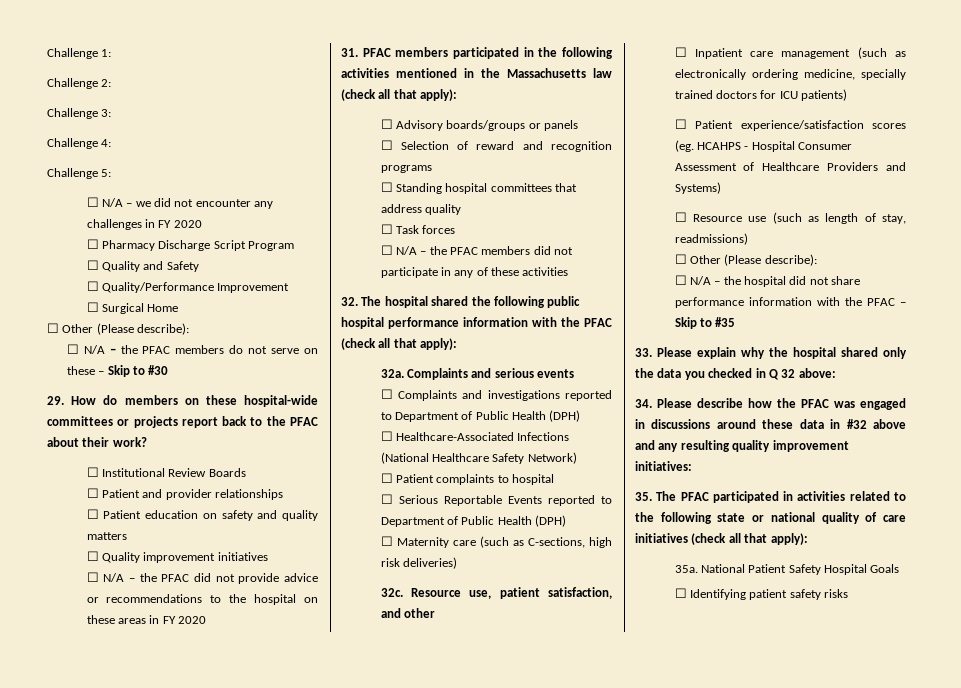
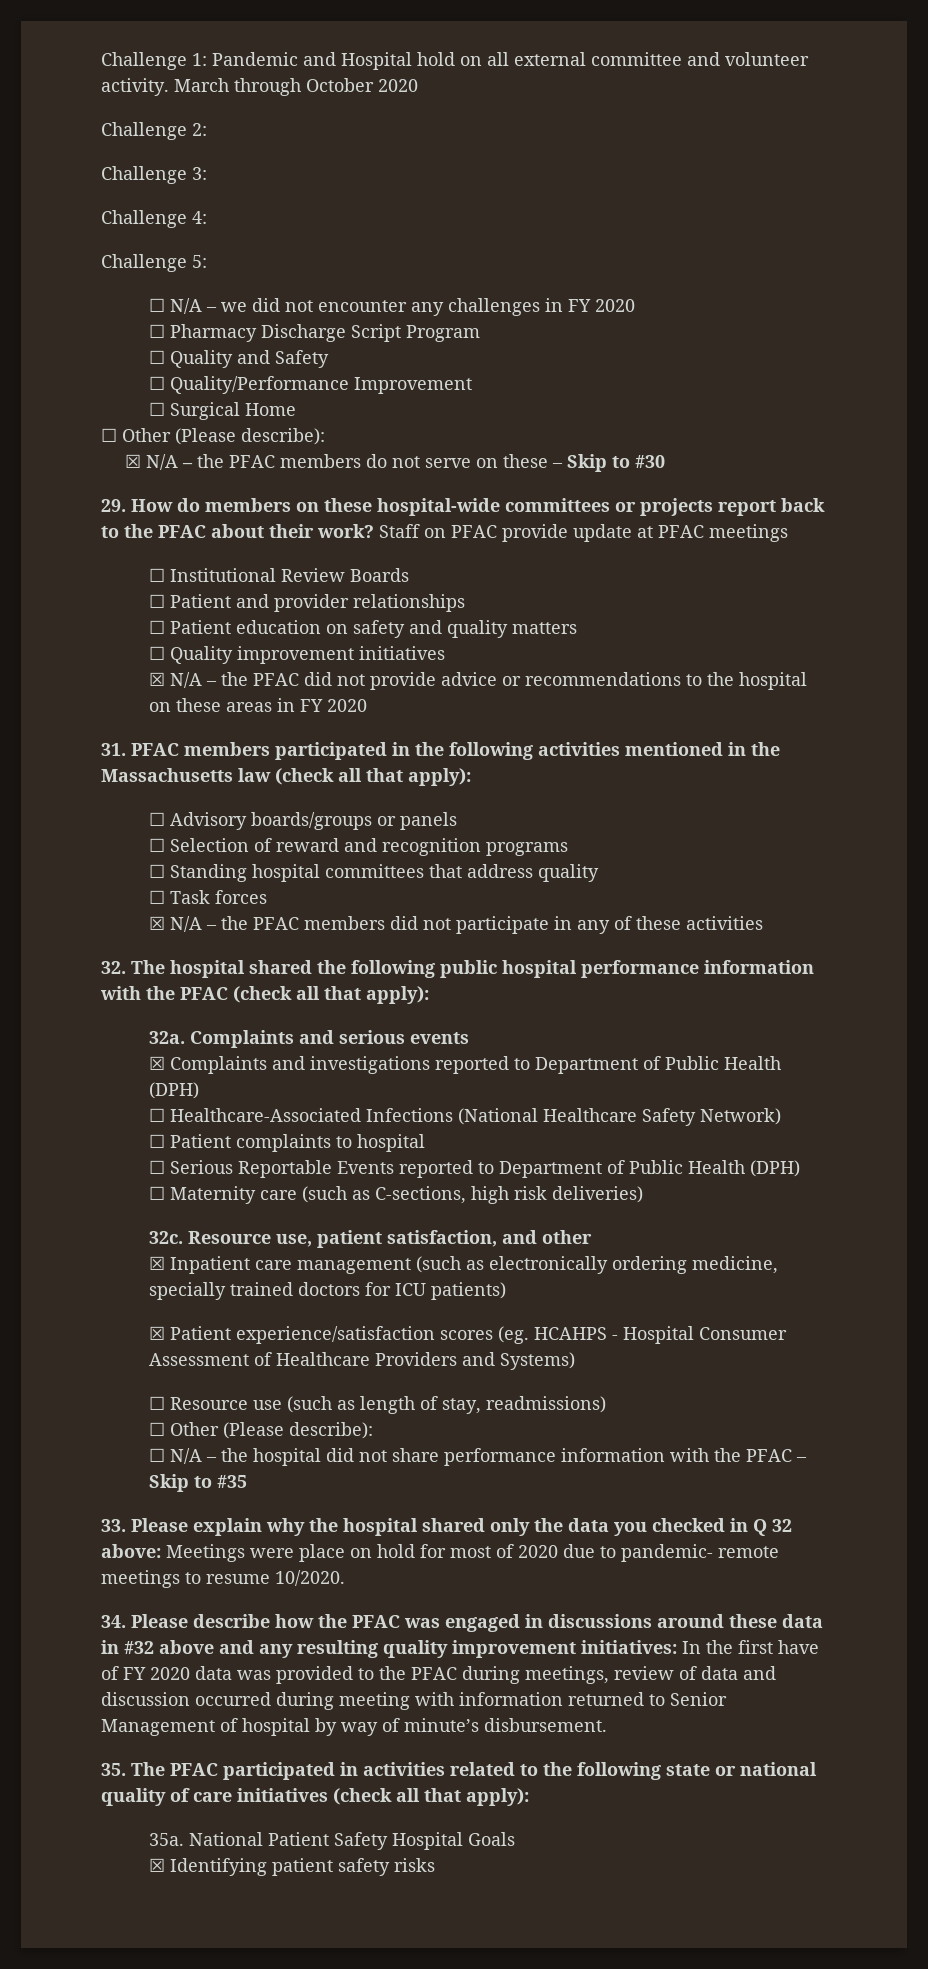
(112, 53) none -> [212,52,809,70] [101,78,418,96] Pandemic and Hospital hold on all external committee and volunteer activity. March through October 2020
[66,344,79,354] ☐ -> [125,454,142,468] ☒
(147, 442) none -> [379,524,788,542] Staff on PFAC provide update at PFAC meetings
[86,572,99,582] ☐ -> [149,672,166,686] ☒
[380,245,393,255] ☐ -> [149,916,166,930] ☒
[380,389,393,399] ☐ -> [149,1056,166,1070] ☒
[674,47,687,57] ☐ -> [149,1256,166,1270] ☒
[674,119,687,129] ☐ -> [149,1326,166,1340] ☒
(836, 373) none -> [166,1544,779,1562] [101,1570,345,1588] Meetings were place on hold for most of 2020 due to pandemic- remote meetings to resume 10/2020.
(692, 466) none -> [682,1640,819,1654] [101,1666,776,1684] [101,1692,727,1710] [101,1718,607,1736] In the first have of FY 2020 data was provided to the PFAC during meetings, review of data and discussion occurred during meeting with information returned to Senior Management of hospital by way of minute’s disbursement.
[674,588,687,598] ☐ -> [149,1858,166,1872] ☒

